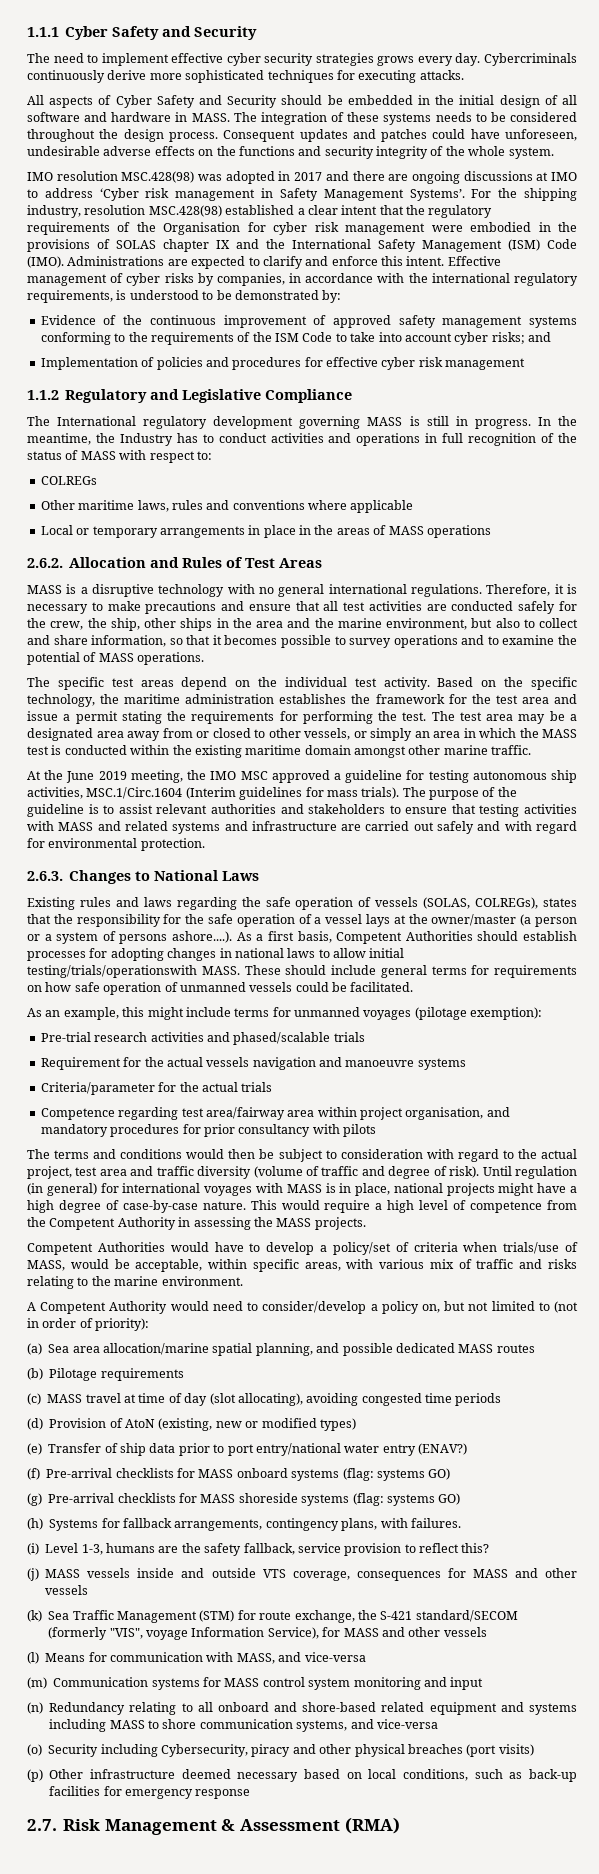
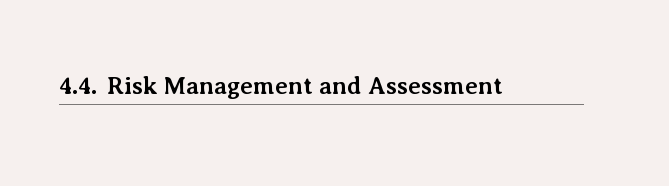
[27,26,258,40] [27,53,577,66] [27,70,464,83] [27,95,577,108] [27,112,577,125] [27,129,578,142] [27,146,554,159] [27,171,577,184] [27,188,577,201] [27,205,493,218] [27,222,577,235] [27,239,577,252] [27,256,501,269] [27,273,578,286] [27,290,342,303] [40,315,577,328] [40,332,551,345] [40,357,526,370] [27,389,353,403] [27,416,577,429] [27,433,577,446] [27,450,212,463] [40,476,97,485] [40,500,414,513] [40,525,491,538] [27,557,323,568] [27,584,577,597] [27,601,577,614] [27,618,578,631] [27,635,577,648] [27,652,205,665] [27,677,578,690] [27,694,577,707] [27,711,577,724] [27,728,577,741] [27,745,532,758] [27,770,577,783] [27,787,517,800] [27,804,577,817] [27,821,578,834] [27,838,205,851] [27,870,260,884] [27,897,578,910] [27,914,578,927] [27,931,578,944] [27,948,405,961] [27,965,577,978] [27,982,414,995] [27,1007,543,1020] [40,1032,365,1045] [40,1057,466,1070] [40,1082,273,1095] [40,1107,510,1120] [40,1124,376,1137] [27,1149,577,1162] [27,1166,578,1179] [27,1183,577,1196] [27,1200,577,1213] [27,1217,366,1230] [27,1242,578,1255] [27,1259,577,1272] [27,1276,243,1289] [27,1301,579,1314] [27,1318,150,1331] [27,1343,535,1356] [27,1368,184,1381] [27,1393,502,1406] [27,1418,356,1431] [27,1443,467,1456] [27,1468,451,1481] [27,1493,461,1506] [27,1518,461,1531] [27,1543,490,1556] [27,1568,577,1581] [45,1585,89,1595] [27,1610,518,1623] [48,1627,487,1640] [27,1652,366,1664] [27,1677,484,1690] [27,1702,578,1715] [49,1719,438,1732] [27,1744,534,1757] [27,1769,578,1782] [49,1786,251,1799] [27,1817,400,1835] 1.1.1 Cyber Safety and Security // The need to implement effective cyber security strategies grows every day. Cybercriminals continuously derive more sophisticated techniques for executing attacks. // All aspects of Cyber Safety and Security should be embedded in the initial design of all software and hardware in MASS. The integration of these systems needs to be considered throughout the design process. Consequent updates and patches could have unforeseen, undesirable adverse effects on the functions and security integrity of the whole system. // IMO resolution MSC.428(98) was adopted in 2017 and there are ongoing discussions at IMO to address ‘Cyber risk management in Safety Management Systems’. For the shipping industry, resolution MSC.428(98) established a clear intent that the regulatory requirements of the Organisation for cyber risk management were embodied in the provisions of SOLAS chapter IX and the International Safety Management (ISM) Code (IMO). Administrations are expected to clarify and enforce this intent. Effective management of cyber risks by companies, in accordance with the international regulatory requirements, is understood to be demonstrated by: // Evidence of the continuous improvement of approved safety management systems conforming to the requirements of the ISM Code to take into account cyber risks; and // Implementation of policies and procedures for effective cyber risk management // 1.1.2 Regulatory and Legislative Compliance // The International regulatory development governing MASS is still in progress. In the meantime, the Industry has to conduct activities and operations in full recognition of the status of MASS with respect to: // COLREGs // Other maritime laws, rules and conventions where applicable // Local or temporary arrangements in place in the areas of MASS operations // 2.6.2. Allocation and Rules of Test Areas // MASS is a disruptive technology with no general international regulations. Therefore, it is necessary to make precautions and ensure that all test activities are conducted safely for the crew, the ship, other ships in the area and the marine environment, but also to collect and share information, so that it becomes possible to survey operations and to examine the potential of MASS operations. // The specific test areas depend on the individual test activity. Based on the specific technology, the maritime administration establishes the framework for the test area and issue a permit stating the requirements for performing the test. The test area may be a designated area away from or closed to other vessels, or simply an area in which the MASS test is conducted within the existing maritime domain amongst other marine traffic. // At the June 2019 meeting, the IMO MSC approved a guideline for testing autonomous ship activities, MSC.1/Circ.1604 (Interim guidelines for mass trials). The purpose of the guideline is to assist relevant authorities and stakeholders to ensure that testing activities with MASS and related systems and infrastructure are carried out safely and with regard for environmental protection. // 2.6.3. Changes to National Laws // Existing rules and laws regarding the safe operation of vessels (SOLAS, COLREGs), states that the responsibility for the safe operation of a vessel lays at the owner/master (a person or a system of persons ashore....). As a first basis, Competent Authorities should establish processes for adopting changes in national laws to allow initial testing/trials/operationswith MASS. These should include general terms for requirements on how safe operation of unmanned vessels could be facilitated. // As an example, this might include terms for unmanned voyages (pilotage exemption): // Pre-trial research activities and phased/scalable trials // Requirement for the actual vessels navigation and manoeuvre systems // Criteria/parameter for the actual trials // Competence regarding test area/fairway area within project organisation, and mandatory procedures for prior consultancy with pilots // The terms and conditions would then be subject to consideration with regard to the actual project, test area and traffic diversity (volume of traffic and degree of risk). Until regulation (in general) for international voyages with MASS is in place, national projects might have a high degree of case-by-case nature. This would require a high level of competence from the Competent Authority in assessing the MASS projects. // Competent Authorities would have to develop a policy/set of criteria when trials/use of MASS, would be acceptable, within specific areas, with various mix of traffic and risks relating to the marine environment. // A Competent Authority would need to consider/develop a policy on, but not limited to (not in order of priority): // (a) Sea area allocation/marine spatial planning, and possible dedicated MASS routes // (b) Pilotage requirements // (c) MASS travel at time of day (slot allocating), avoiding congested time periods // (d) Provision of AtoN (existing, new or modified types) // (e) Transfer of ship data prior to port entry/national water entry (ENAV?) // (f) Pre-arrival checklists for MASS onboard systems (flag: systems GO) // (g) Pre-arrival checklists for MASS shoreside systems (flag: systems GO) // (h) Systems for fallback arrangements, contingency plans, with failures. // (i) Level 1-3, humans are the safety fallback, service provision to reflect this? // (j) MASS vessels inside and outside VTS coverage, consequences for MASS and other vessels // (k) Sea Traffic Management (STM) for route exchange, the S-421 standard/SECOM (formerly "VIS", voyage Information Service), for MASS and other vessels // (l) Means for communication with MASS, and vice-versa // (m) Communication systems for MASS control system monitoring and input // (n) Redundancy relating to all onboard and shore-based related equipment and systems including MASS to shore communication systems, and vice-versa // (o) Security including Cybersecurity, piracy and other physical breaches (port visits) // (p) Other infrastructure deemed necessary based on local conditions, such as back-up facilities for emergency response // 2.7. Risk Management & Assessment (RMA) -> [59,76,503,99] 4.4. Risk Management and Assessment

